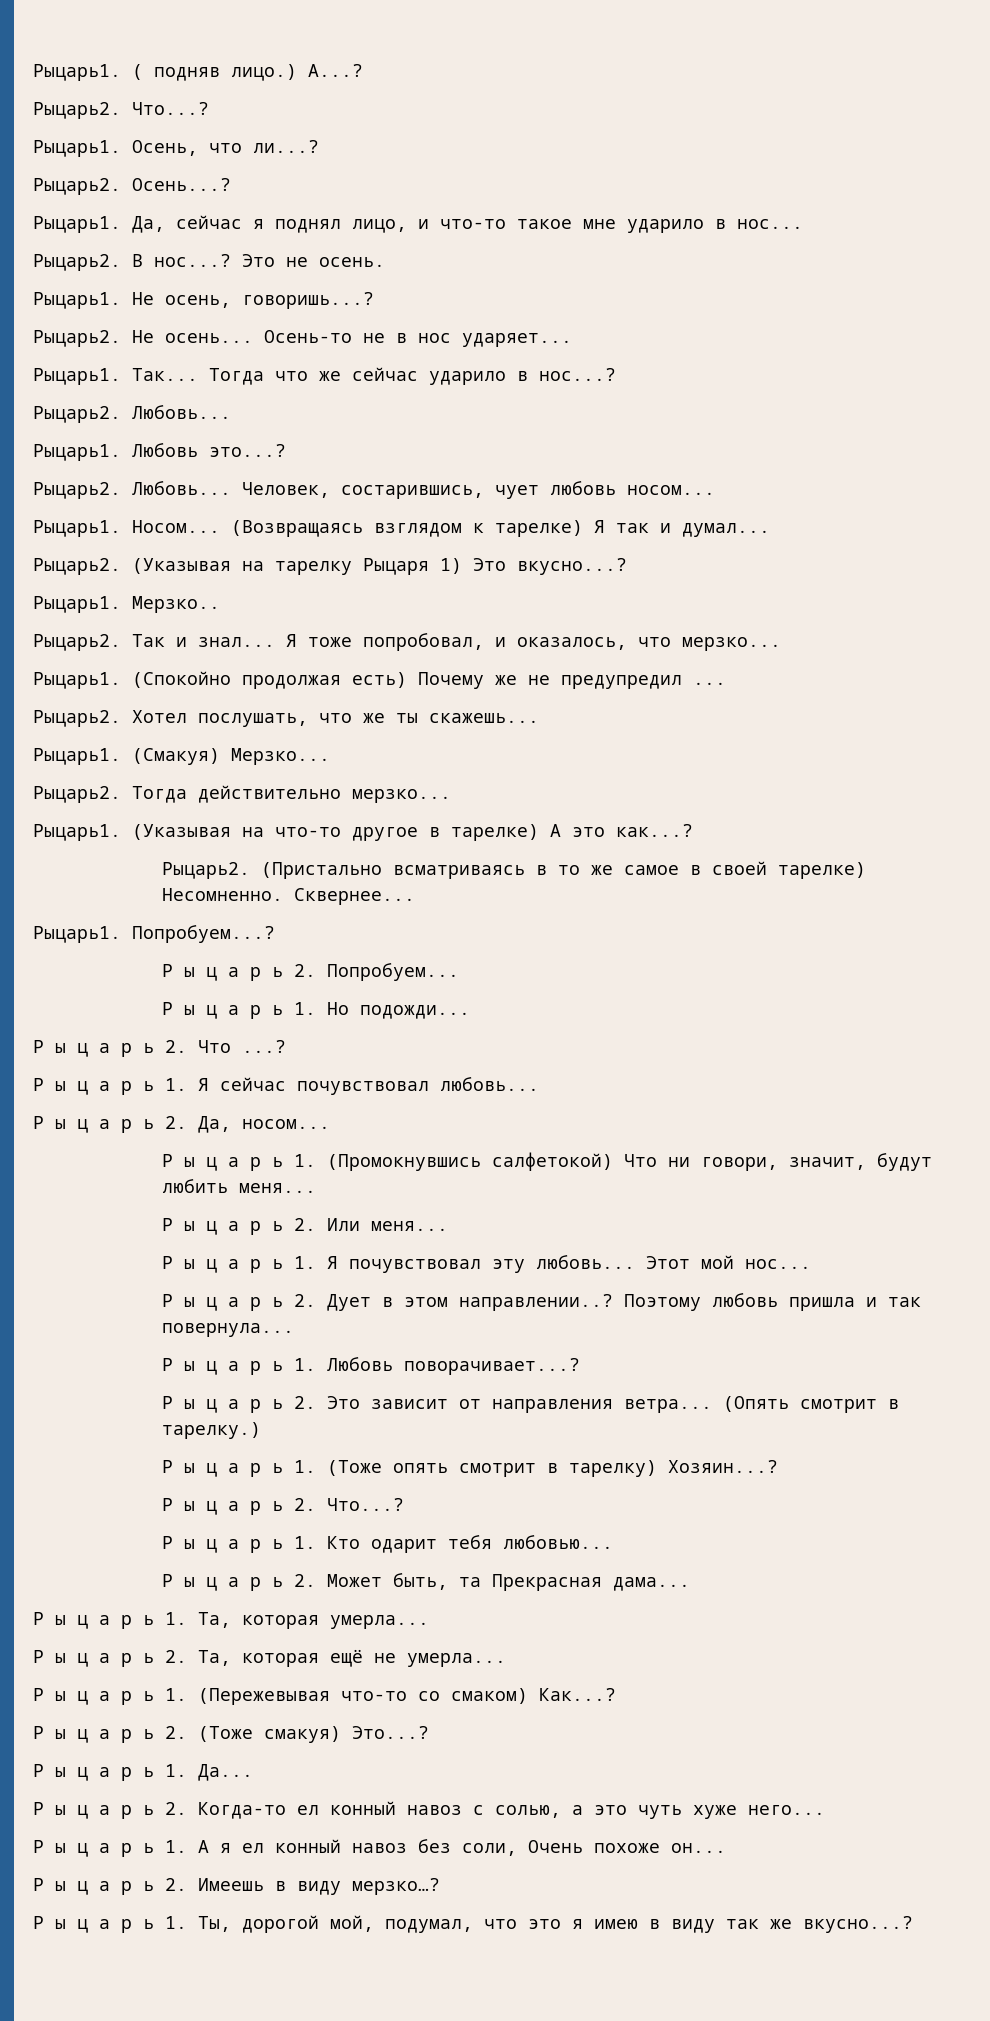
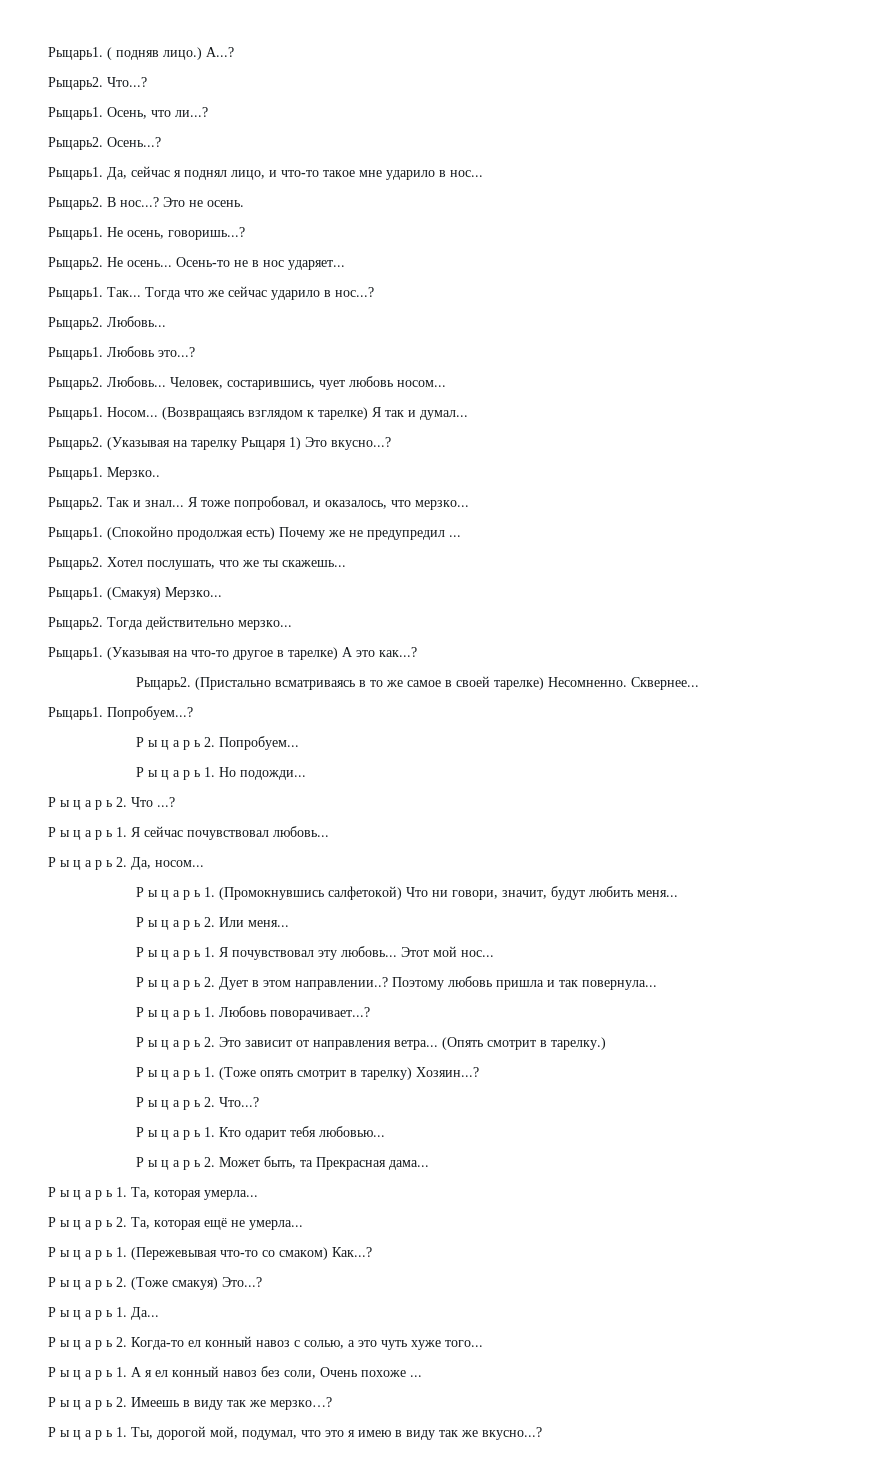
[748,1805,825,1815] него... -> [445,1340,483,1347] того...
[671,1843,726,1853] он... -> [410,1375,422,1377] ...
(341, 1888) none -> [227,1400,266,1407] так же

